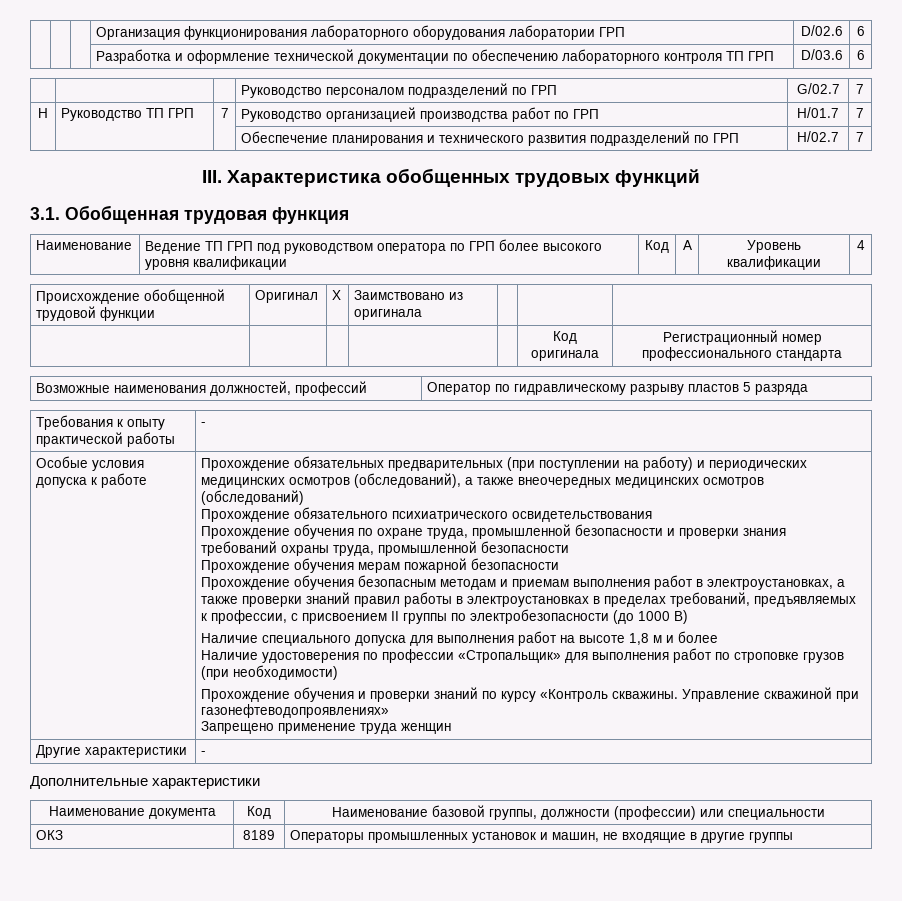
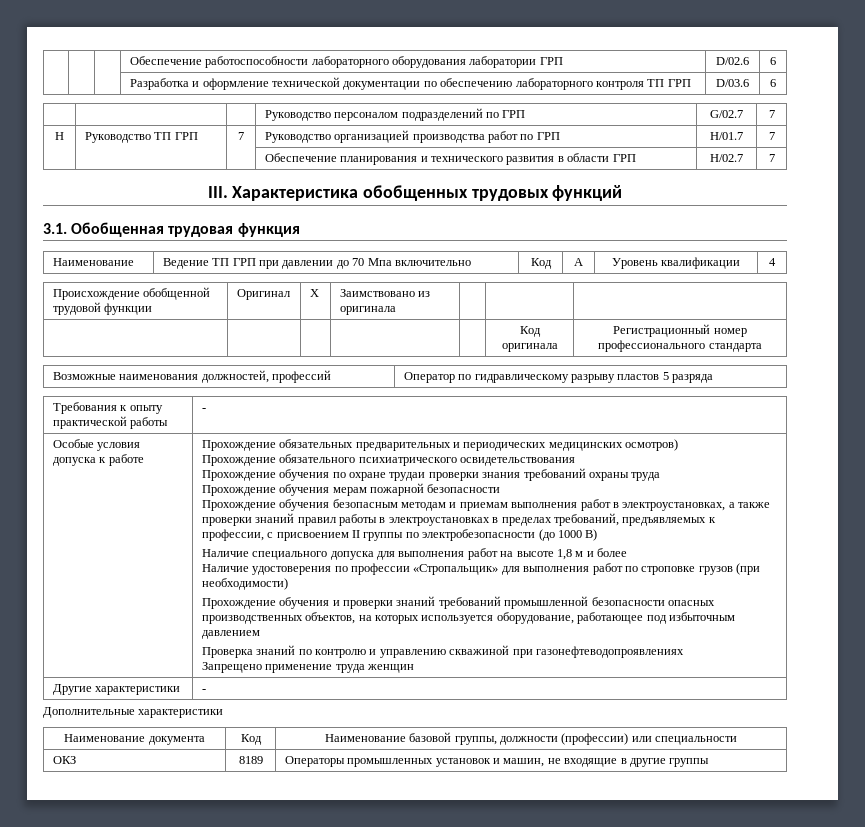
[96,26,308,40] | | | Организация функционирования -> [129,56,309,68] | | | Обеспечение работоспособности
[590,131,710,146] подразделений по -> [557,153,610,162] в области
[257,239,603,254] [145,256,288,270] под руководством оператора по ГРП более высокого уровня квалификации -> [258,258,471,269] при давлении до 70 Мпа включительно
[507,456,808,471] [201,473,765,488] [201,490,305,505] (при поступлении на работу) и периодических медицинских осмотров (обследований), а также внеочередных медицинских осмотров (обследований) -> [452,439,679,451] и периодических медицинских осмотров)
[427,524,676,539] труда, промышленной безопасности и -> [389,472,426,481] трудаи
[333,541,570,556] труда, промышленной безопасности -> [631,472,661,481] труда
[482,689,761,702] по курсу «Контроль скважины. Управление -> [438,596,715,609] [201,612,735,624] [201,630,260,639] [201,645,446,658] требований промышленной безопасности опасных производственных объектов, на которых используется оборудование, работающее под избыточным давлением // Проверка знаний по контролю и управлению
[201,704,390,718] газонефтеводопроявлениях» -> [535,646,684,658] газонефтеводопроявлениях

